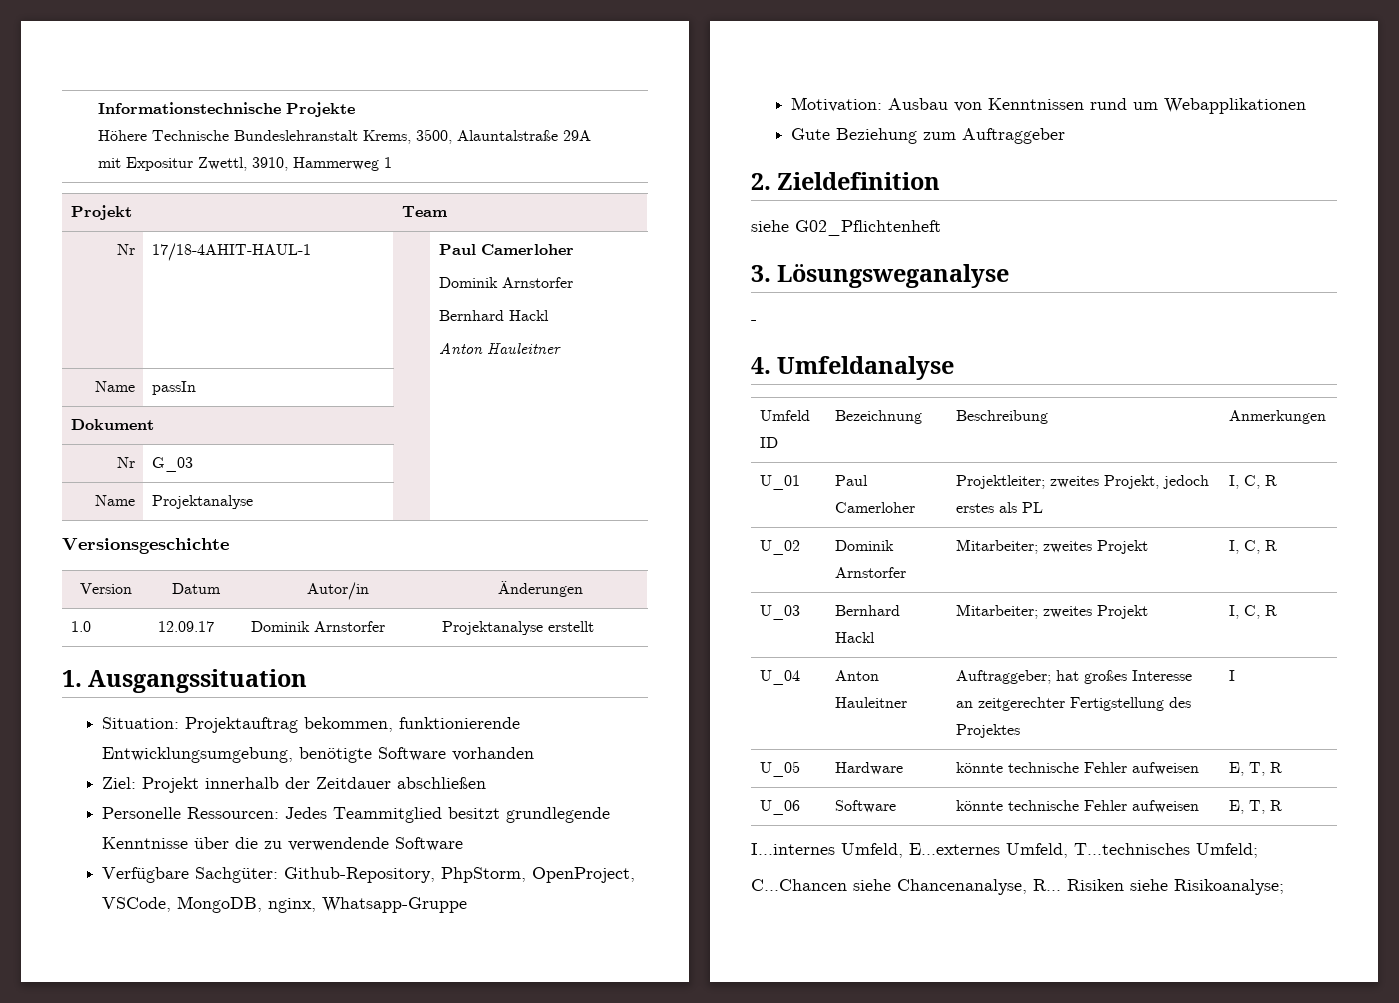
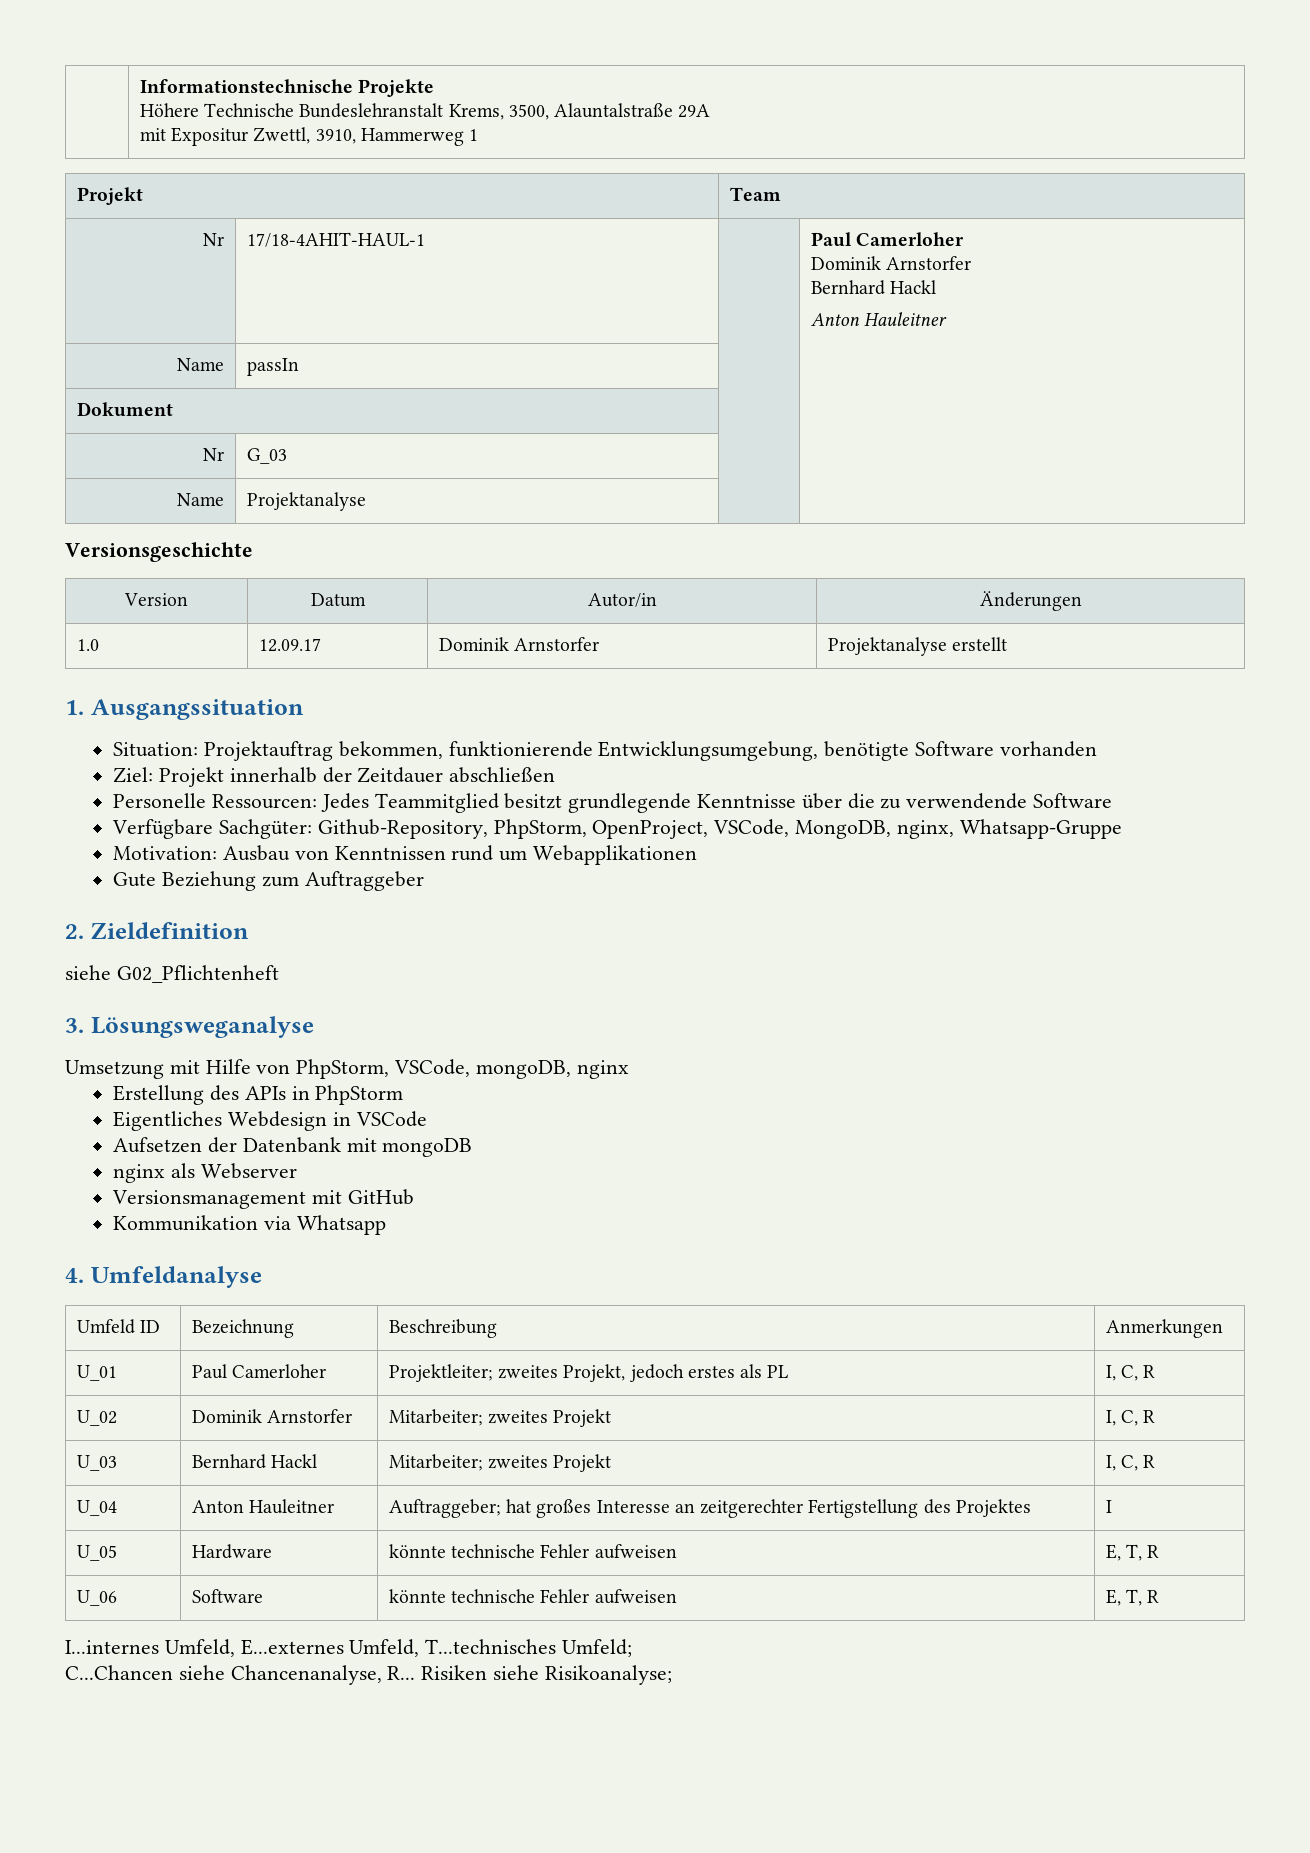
[751,320,757,324] - -> [65,1059,629,1079] [113,1085,404,1105] [113,1111,427,1131] [113,1137,473,1157] [113,1163,297,1183] [112,1189,414,1209] [113,1215,386,1235] Umsetzung mit Hilfe von PhpStorm, VSCode, mongoDB, nginx // Erstellung des APIs in PhpStorm // Eigentliches Webdesign in VSCode // Aufsetzen der Datenbank mit mongoDB // nginx als Webserver // Versionsmanagement mit GitHub // Kommunikation via Whatsapp

